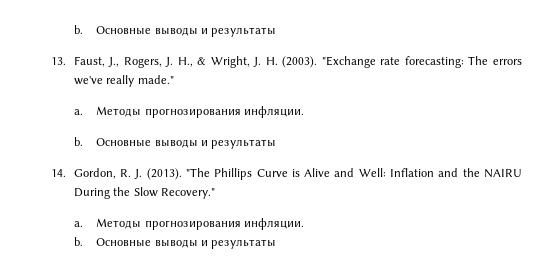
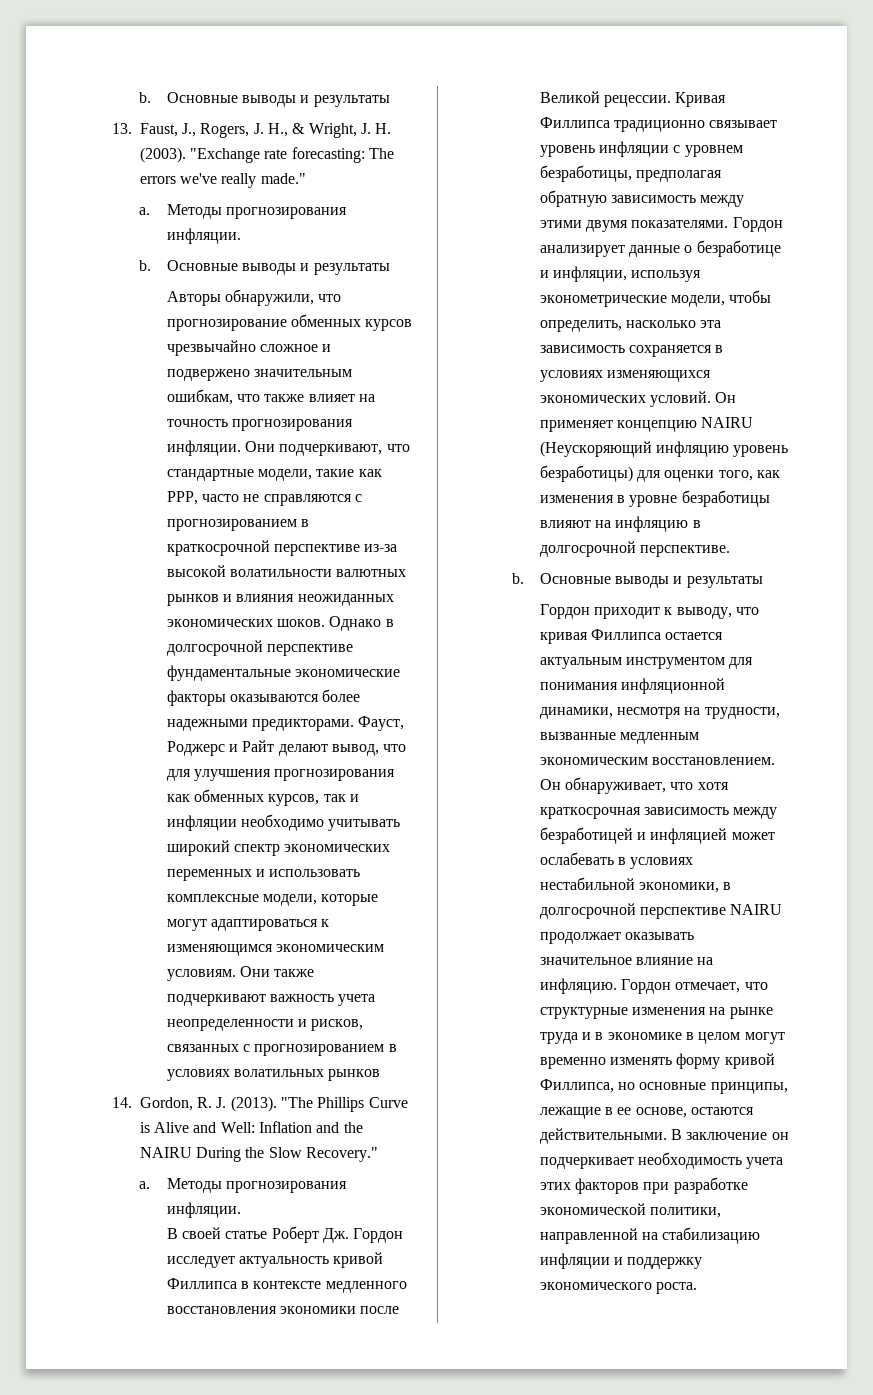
(277, 144) none -> [166,289,342,306] [166,314,413,331] [166,340,332,356] [166,369,353,381] [166,389,376,405] [166,419,354,431] [166,440,410,456] [166,469,382,481] [166,491,363,506] [166,519,310,531] [166,540,398,556] [166,565,407,577] [166,594,394,606] [166,616,394,631] [166,640,354,656] [166,665,401,681] [166,689,361,706] [166,716,405,731] [166,740,407,756] [166,769,396,781] [166,789,360,806] [166,814,401,831] [166,840,391,856] [166,869,361,881] [166,894,379,906] [166,919,330,931] [166,944,385,956] [166,966,315,981] [166,994,376,1006] [166,1019,364,1031] [166,1044,397,1056] [166,1069,381,1081] // Авторы обнаружили, что прогнозирование обменных курсов чрезвычайно сложное и подвержено значительным ошибкам, что также влияет на точность прогнозирования инфляции. Они подчеркивают, что стандартные модели, такие как PPP, часто не справляются с прогнозированием в краткосрочной перспективе из-за высокой волатильности валютных рынков и влияния неожиданных экономических шоков. Однако в долгосрочной перспективе фундаментальные экономические факторы оказываются более надежными предикторами. Фауст, Роджерс и Райт делают вывод, что для улучшения прогнозирования как обменных курсов, так и инфляции необходимо учитывать широкий спектр экономических переменных и использовать комплексные модели, которые могут адаптироваться к изменяющимся экономическим условиям. Они также подчеркивают важность учета неопределенности и рисков, связанных с прогнозированием в условиях волатильных рынков
[73,237,277,249] // b. Основные выводы и результаты -> [166,1226,404,1243] [166,1252,384,1268] [166,1278,407,1293] [166,1306,400,1314] [539,91,727,107] [539,117,778,132] [539,141,743,157] [539,165,723,182] [539,190,745,207] [539,217,783,232] [539,240,781,257] [539,266,702,282] [539,290,772,307] [539,320,722,332] [539,345,724,357] [539,370,712,382] [539,391,737,407] [539,417,754,432] [539,441,789,457] [539,465,781,482] [539,490,770,507] [539,516,701,532] [539,541,731,557] [512,573,763,588] [539,604,760,619] [539,629,724,644] [539,657,754,669] [539,678,726,694] [539,707,780,719] [539,732,700,744] [539,757,776,765] [539,777,729,794] [539,807,778,819] [539,827,775,844] [539,852,694,869] [539,877,732,893] [539,903,783,919] [539,932,695,944] [539,957,714,965] [539,978,768,994] [539,1007,773,1019] [539,1032,785,1044] [539,1053,775,1069] [539,1079,788,1094] [539,1107,755,1119] [539,1128,789,1144] [539,1152,784,1169] [539,1177,748,1194] [539,1203,722,1218] [539,1227,761,1244] [539,1253,703,1269] [539,1282,698,1294] // В своей статье Роберт Дж. Гордон исследует актуальность кривой Филлипса в контексте медленного восстановления экономики после Великой рецессии. Кривая Филлипса традиционно связывает уровень инфляции с уровнем безработицы, предполагая обратную зависимость между этими двумя показателями. Гордон анализирует данные о безработице и инфляции, используя эконометрические модели, чтобы определить, насколько эта зависимость сохраняется в условиях изменяющихся экономических условий. Он применяет концепцию NAIRU (Неускоряющий инфляцию уровень безработицы) для оценки того, как изменения в уровне безработицы влияют на инфляцию в долгосрочной перспективе. // b. Основные выводы и результаты // Гордон приходит к выводу, что кривая Филлипса остается актуальным инструментом для понимания инфляционной динамики, несмотря на трудности, вызванные медленным экономическим восстановлением. Он обнаруживает, что хотя краткосрочная зависимость между безработицей и инфляцией может ослабевать в условиях нестабильной экономики, в долгосрочной перспективе NAIRU продолжает оказывать значительное влияние на инфляцию. Гордон отмечает, что структурные изменения на рынке труда и в экономике в целом могут временно изменять форму кривой Филлипса, но основные принципы, лежащие в ее основе, остаются действительными. В заключение он подчеркивает необходимость учета этих факторов при разработке экономической политики, направленной на стабилизацию инфляции и поддержку экономического роста.

